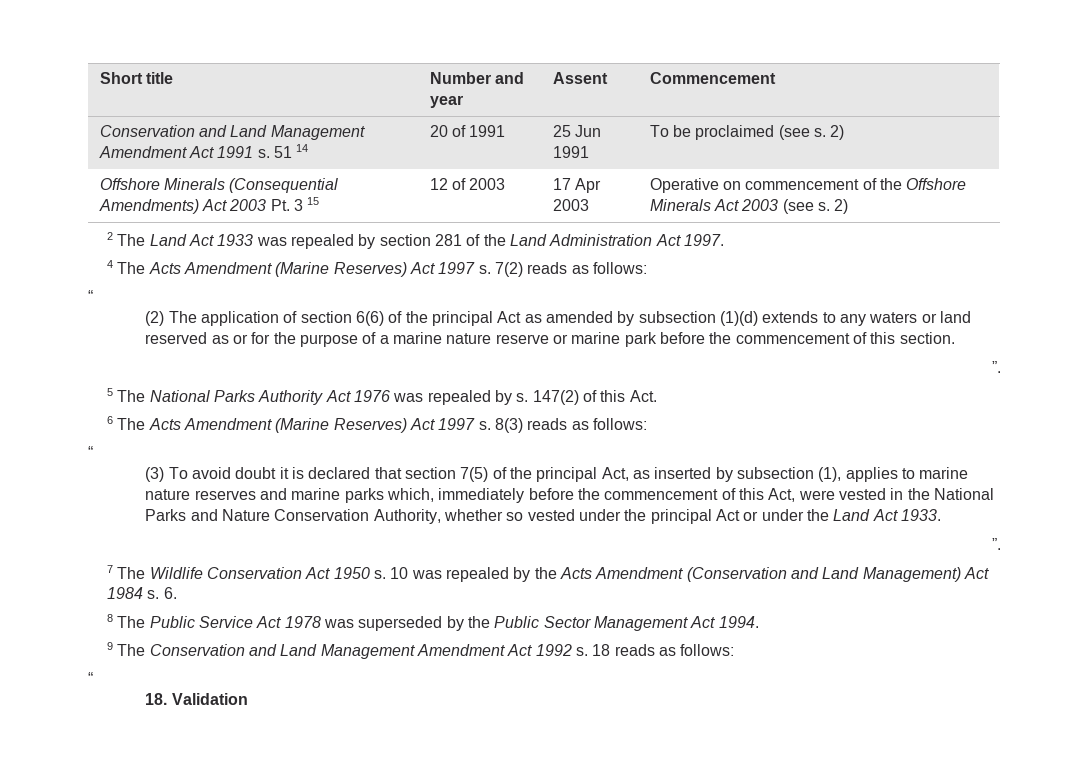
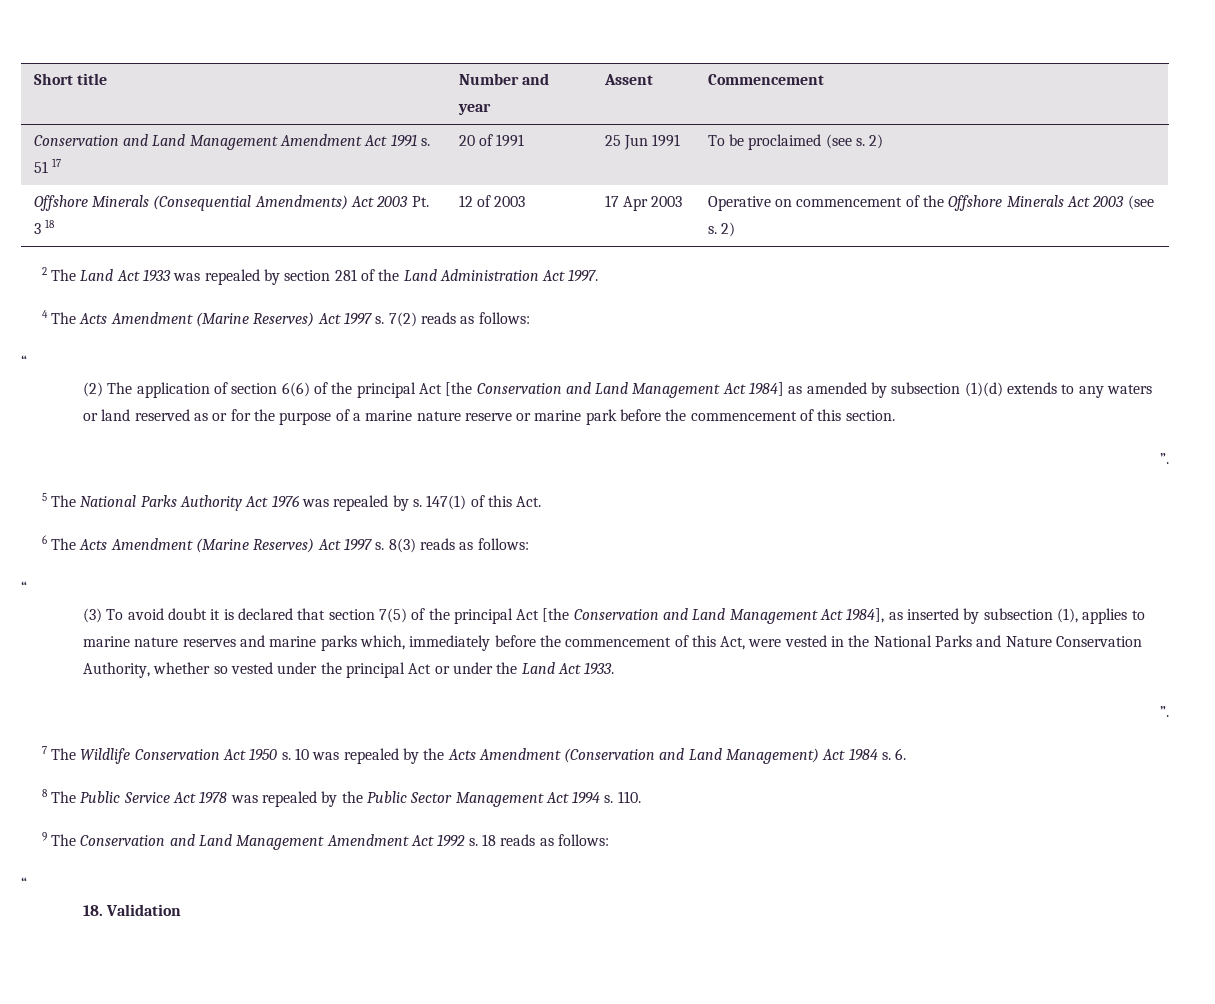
[296,144,309,152] 14 -> [52,158,62,167] 17
[307,197,320,205] 15 -> [45,219,56,228] 18
(522, 317) none -> [445,382,785,398] [the Conservation and Land Management Act 1984]
[532,390,579,405] 147(2) -> [426,495,467,510] 147(1)
[601,467,629,481] Act, -> [516,608,885,624] Act [the Conservation and Land Management Act 1984],
[358,616,443,631] superseded -> [261,791,317,807] repealed
[718,616,759,628] 1994. -> [572,791,641,804] 1994 s. 110.

